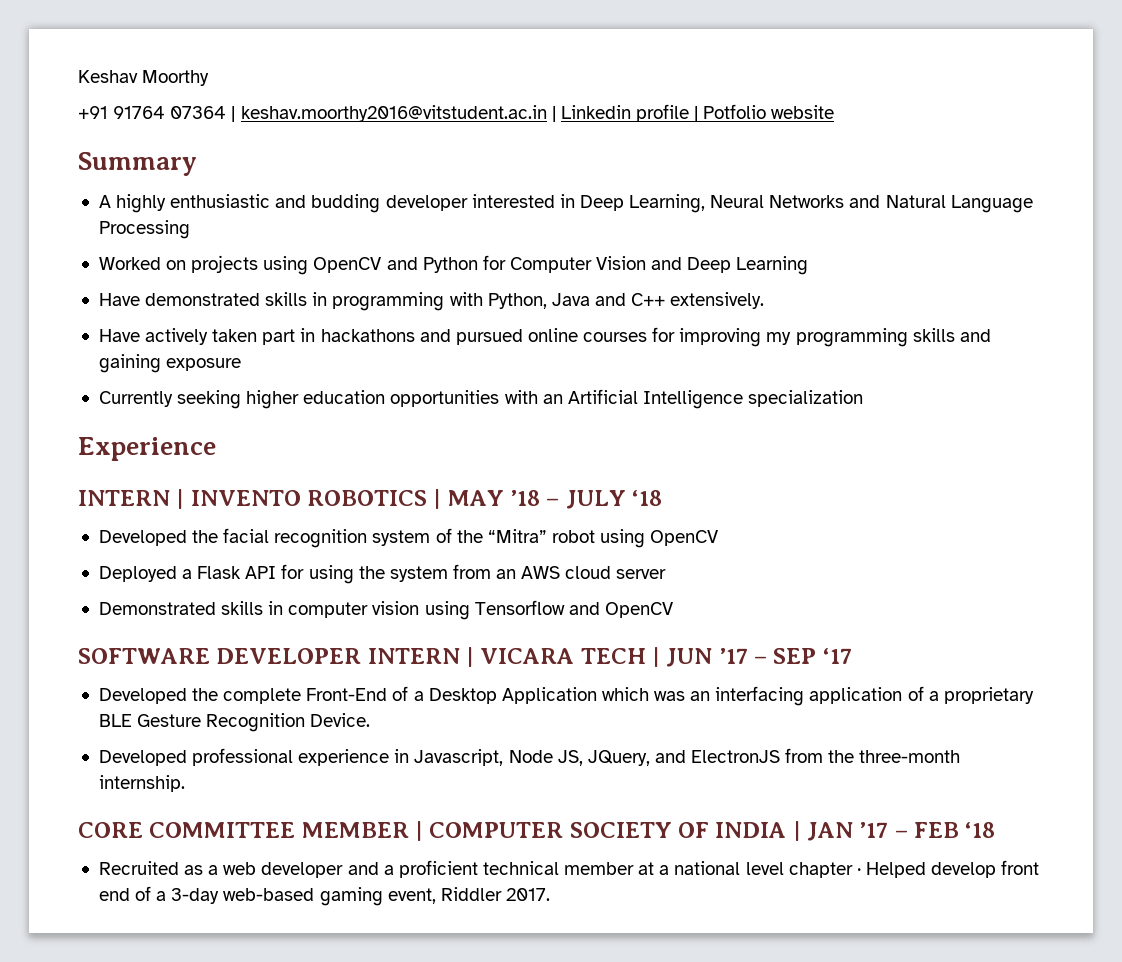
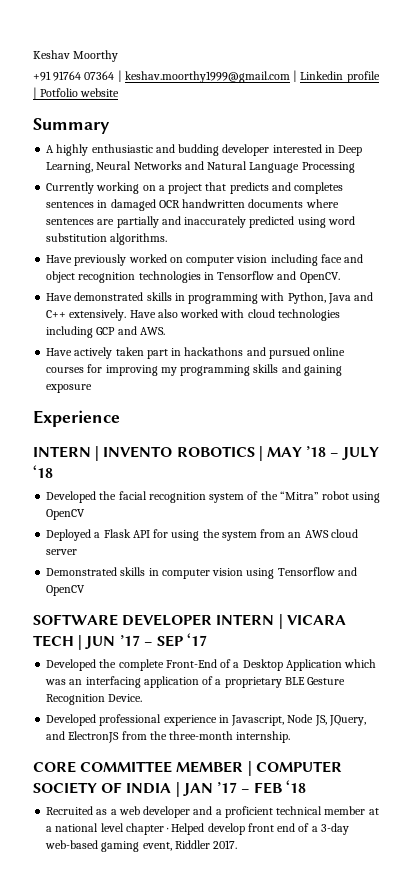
[240,105,547,122] keshav.moorthy2016@vitstudent.ac.in -> [124,71,290,83] keshav.moorthy1999@gmail.com
[98,255,809,275] Worked on projects using OpenCV and Python for Computer Vision and Deep Learning -> [46,182,344,194] [46,199,339,211] [46,216,355,228] [46,233,168,245] [46,254,364,266] [46,271,340,283] Currently working on a project that predicts and completes sentences in damaged OCR handwritten documents where sentences are partially and inaccurately predicted using word substitution algorithms. // Have previously worked on computer vision including face and object recognition technologies in Tensorflow and OpenCV.
(765, 300) none -> [129,309,340,321] [46,326,165,338] Have also worked with cloud technologies including GCP and AWS.
[98,389,864,409] // Currently seeking higher education opportunities with an Artificial Intelligence specialization -> (93, 388) none

